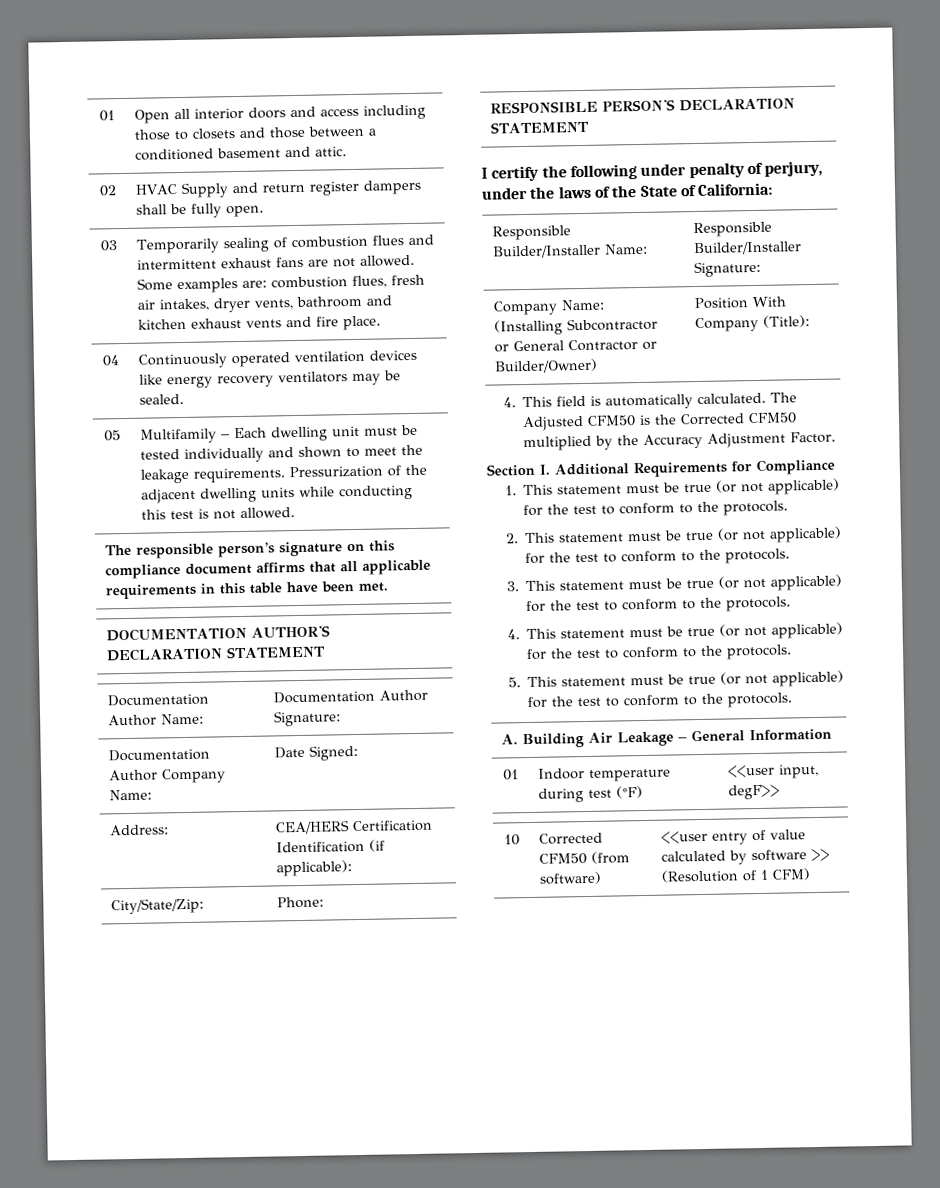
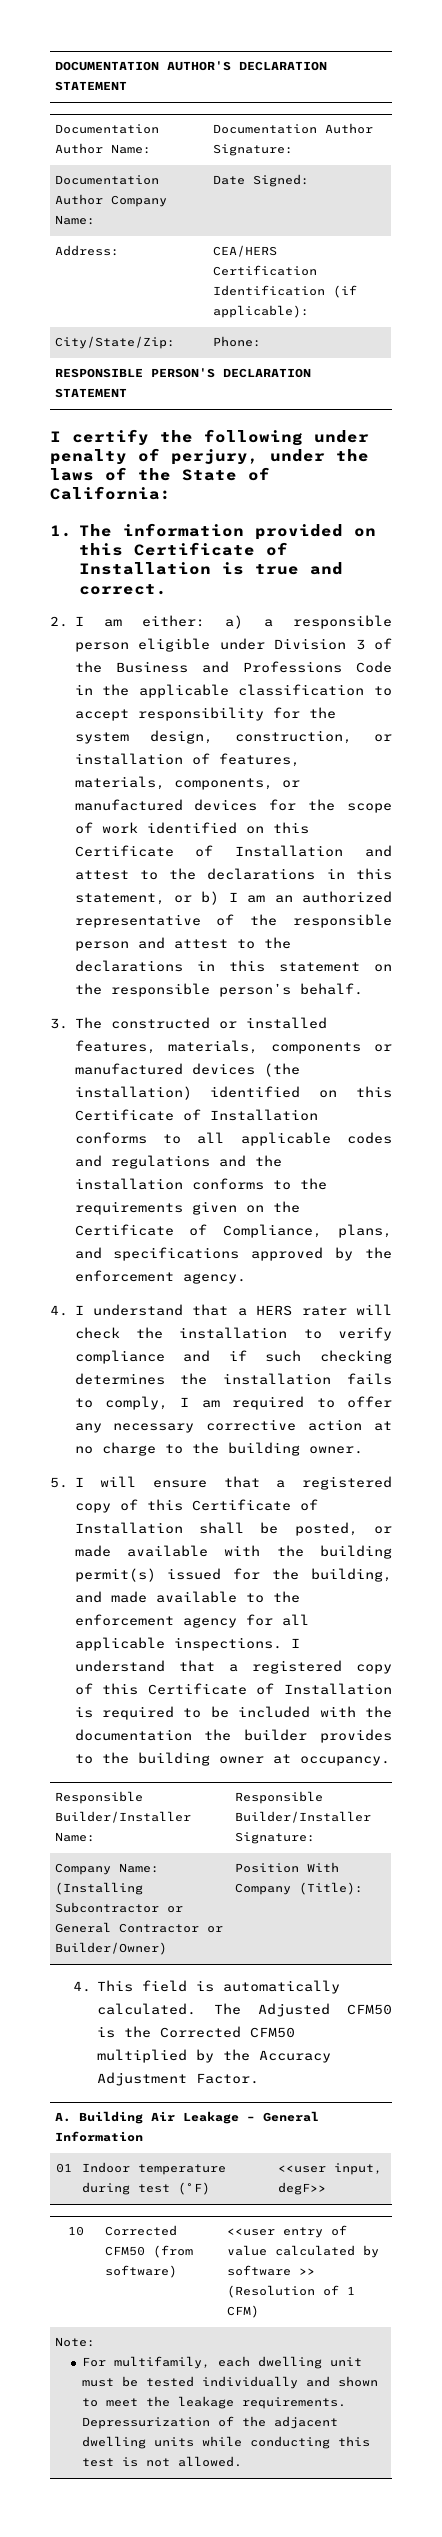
[98,110,115,122] [134,104,427,124] [134,125,377,141] [135,146,348,161] [99,185,117,197] [135,179,423,198] [136,203,265,218] [100,240,117,252] [136,234,435,254] [137,254,416,270] [137,274,426,294] [137,295,393,313] [138,315,382,331] [102,355,119,367] [138,349,418,369] [139,370,402,389] [139,393,185,405] [104,430,121,442] [140,424,419,444] [140,444,424,463] [140,464,428,484] [141,484,414,504] [141,507,296,520] [105,540,396,559] [105,559,432,580] [105,581,389,600] 01 | Open all interior doors and access including those to closets and those between a conditioned basement and attic. // 02 | HVAC Supply and return register dampers shall be fully open. // 03 | Temporarily sealing of combustion flues and intermittent exhaust fans are not allowed. Some examples are: combustion flues, fresh air intakes, dryer vents, bathroom and kitchen exhaust vents and fire place. // 04 | Continuously operated ventilation devices like energy recovery ventilators may be sealed. // 05 | Multifamily – Each dwelling unit must be tested individually and shown to meet the leakage requirements. Pressurization of the adjacent dwelling units while conducting this test is not allowed. // The responsible person’s signature on this compliance document affirms that all applicable requirements in this table have been met. // -> (55, 66) none
(774, 189) none -> [50,523,376,540] [78,542,288,556] [78,562,343,575] [78,584,167,595] [50,615,392,629] [74,638,392,652] [74,661,392,673] [74,684,392,698] [74,707,336,721] [74,730,392,744] [74,753,300,767] [74,776,300,790] [74,799,392,813] [74,822,309,834] [74,845,392,857] [74,868,392,880] [74,891,392,905] [74,914,392,928] [74,937,291,951] [74,960,392,972] [74,983,363,997] [50,1017,327,1029] [74,1040,392,1054] [74,1063,300,1077] [74,1086,392,1100] [74,1109,318,1121] [74,1132,392,1146] [74,1155,282,1169] [74,1178,327,1190] [74,1201,300,1215] [74,1224,392,1238] [74,1247,392,1261] [74,1270,246,1284] [50,1304,392,1316] [74,1327,392,1341] [74,1350,392,1364] [74,1373,392,1385] [74,1396,392,1410] [74,1419,392,1433] [74,1442,363,1456] [50,1476,392,1490] [74,1499,318,1513] [74,1522,392,1536] [74,1545,392,1559] [74,1568,392,1582] [74,1591,300,1603] [74,1614,309,1628] [74,1637,300,1651] [74,1660,392,1674] [74,1683,392,1695] [74,1706,392,1720] [74,1729,392,1743] [74,1752,390,1766] // 1. The information provided on this Certificate of Installation is true and correct. // 2. I am either: a) a responsible person eligible under Division 3 of the Business and Professions Code in the applicable classification to accept responsibility for the system design, construction, or installation of features, materials, components, or manufactured devices for the scope of work identified on this Certificate of Installation and attest to the declarations in this statement, or b) I am an authorized representative of the responsible person and attest to the declarations in this statement on the responsible person’s behalf. // 3. The constructed or installed features, materials, components or manufactured devices (the installation) identified on this Certificate of Installation conforms to all applicable codes and regulations and the installation conforms to the requirements given on the Certificate of Compliance, plans, and specifications approved by the enforcement agency. // 4. I understand that a HERS rater will check the installation to verify compliance and if such checking determines the installation fails to comply, I am required to offer any necessary corrective action at no charge to the building owner. // 5. I will ensure that a registered copy of this Certificate of Installation shall be posted, or made available with the building permit(s) issued for the building, and made available to the enforcement agency for all applicable inspections. I understand that a registered copy of this Certificate of Installation is required to be included with the documentation the builder provides to the building owner at occupancy.
[486,458,835,478] [504,478,841,496] [523,500,789,517] [504,526,843,544] [525,548,791,565] [505,574,843,592] [526,596,792,613] [506,622,844,640] [526,644,793,661] [507,670,845,688] [527,692,794,709] // Section I. Additional Requirements for Compliance // 1. This statement must be true (or not applicable) for the test to conform to the protocols. // 2. This statement must be true (or not applicable) for the test to conform to the protocols. // 3. This statement must be true (or not applicable) for the test to conform to the protocols. // 4. This statement must be true (or not applicable) for the test to conform to the protocols. // 5. This statement must be true (or not applicable) for the test to conform to the protocols. -> (260, 2078) none
(812, 874) none -> [55,2337,96,2347] [81,2356,362,2369] [81,2376,378,2389] [81,2396,346,2409] [81,2416,338,2429] [81,2436,370,2449] [81,2456,242,2467] // Note: // For multifamily, each dwelling unit must be tested individually and shown to meet the leakage requirements. Depressurization of the adjacent dwelling units while conducting this test is not allowed.

